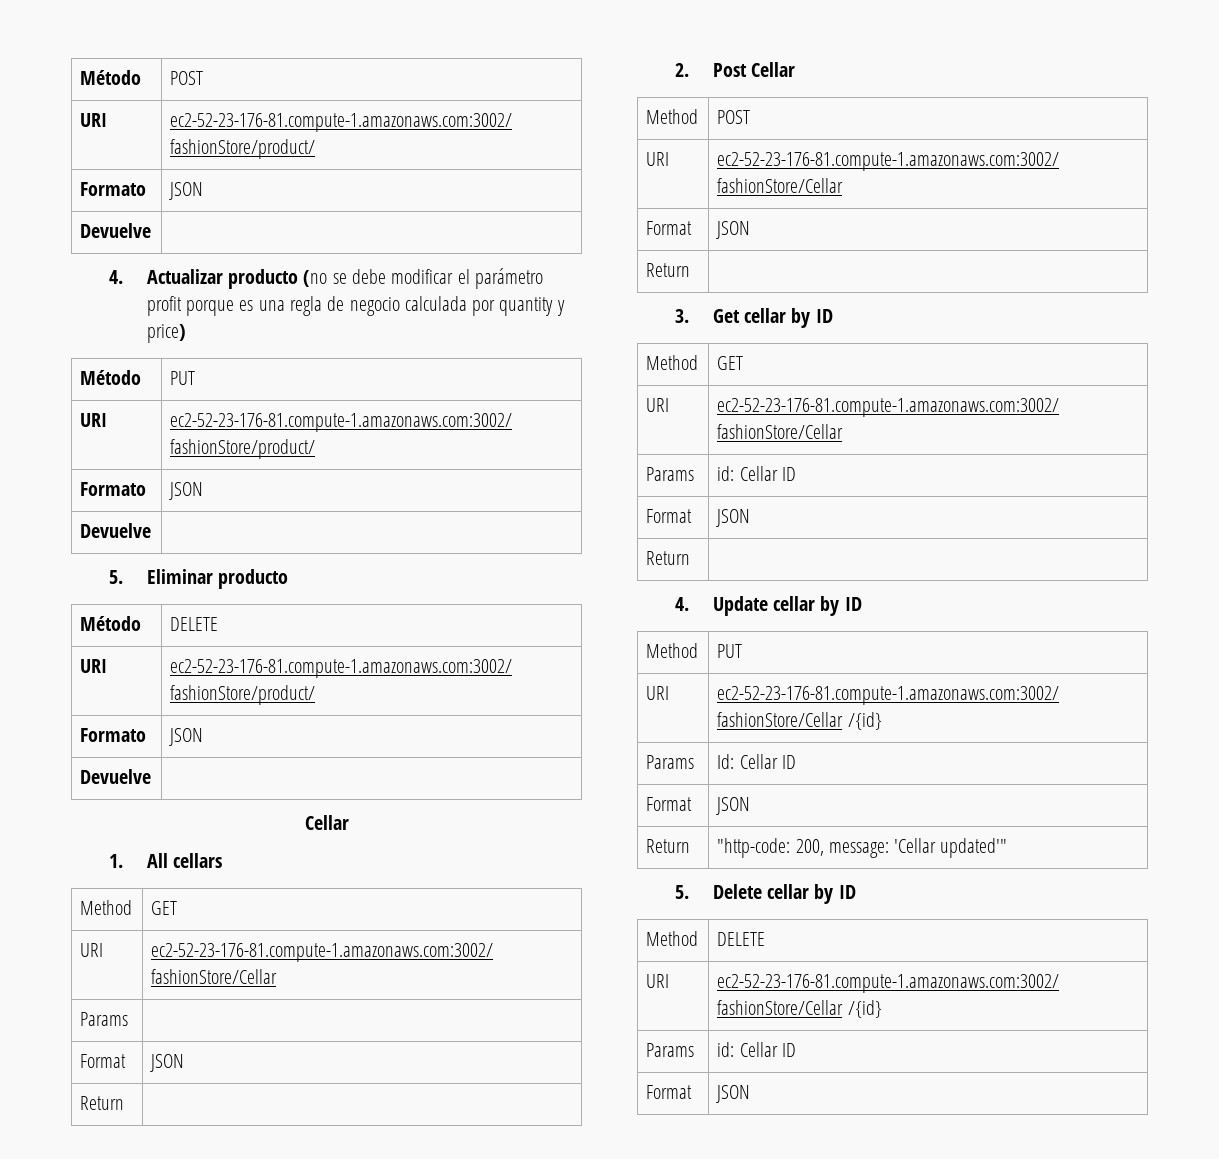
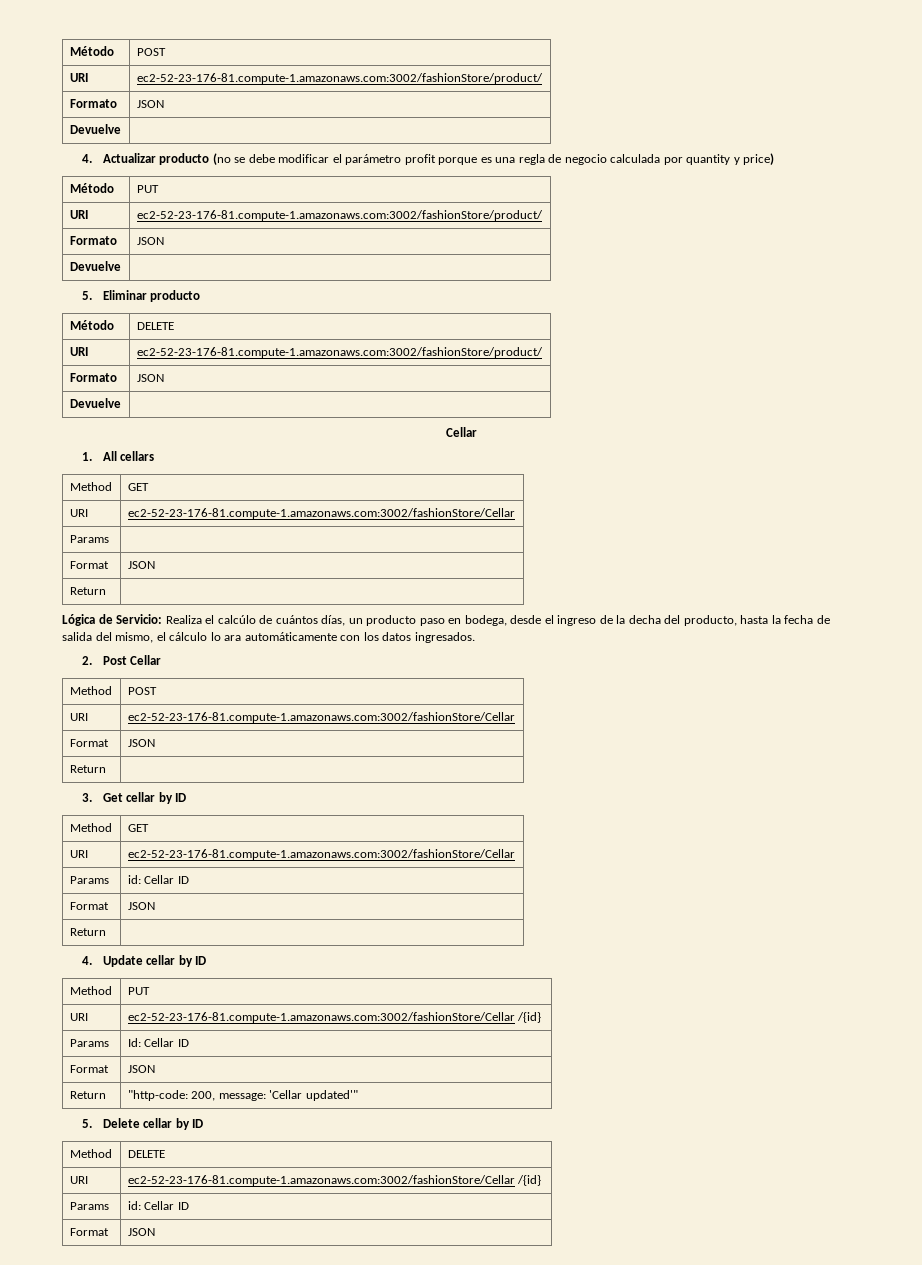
(125, 1103) none -> [62,614,830,626] [62,632,475,643] // Lógica de Servicio: Realiza el calcúlo de cuántos días, un producto paso en bodega, desde el ingreso de la decha del producto, hasta la fecha de salida del mismo, el cálculo lo ara automáticamente con los datos ingresados.

